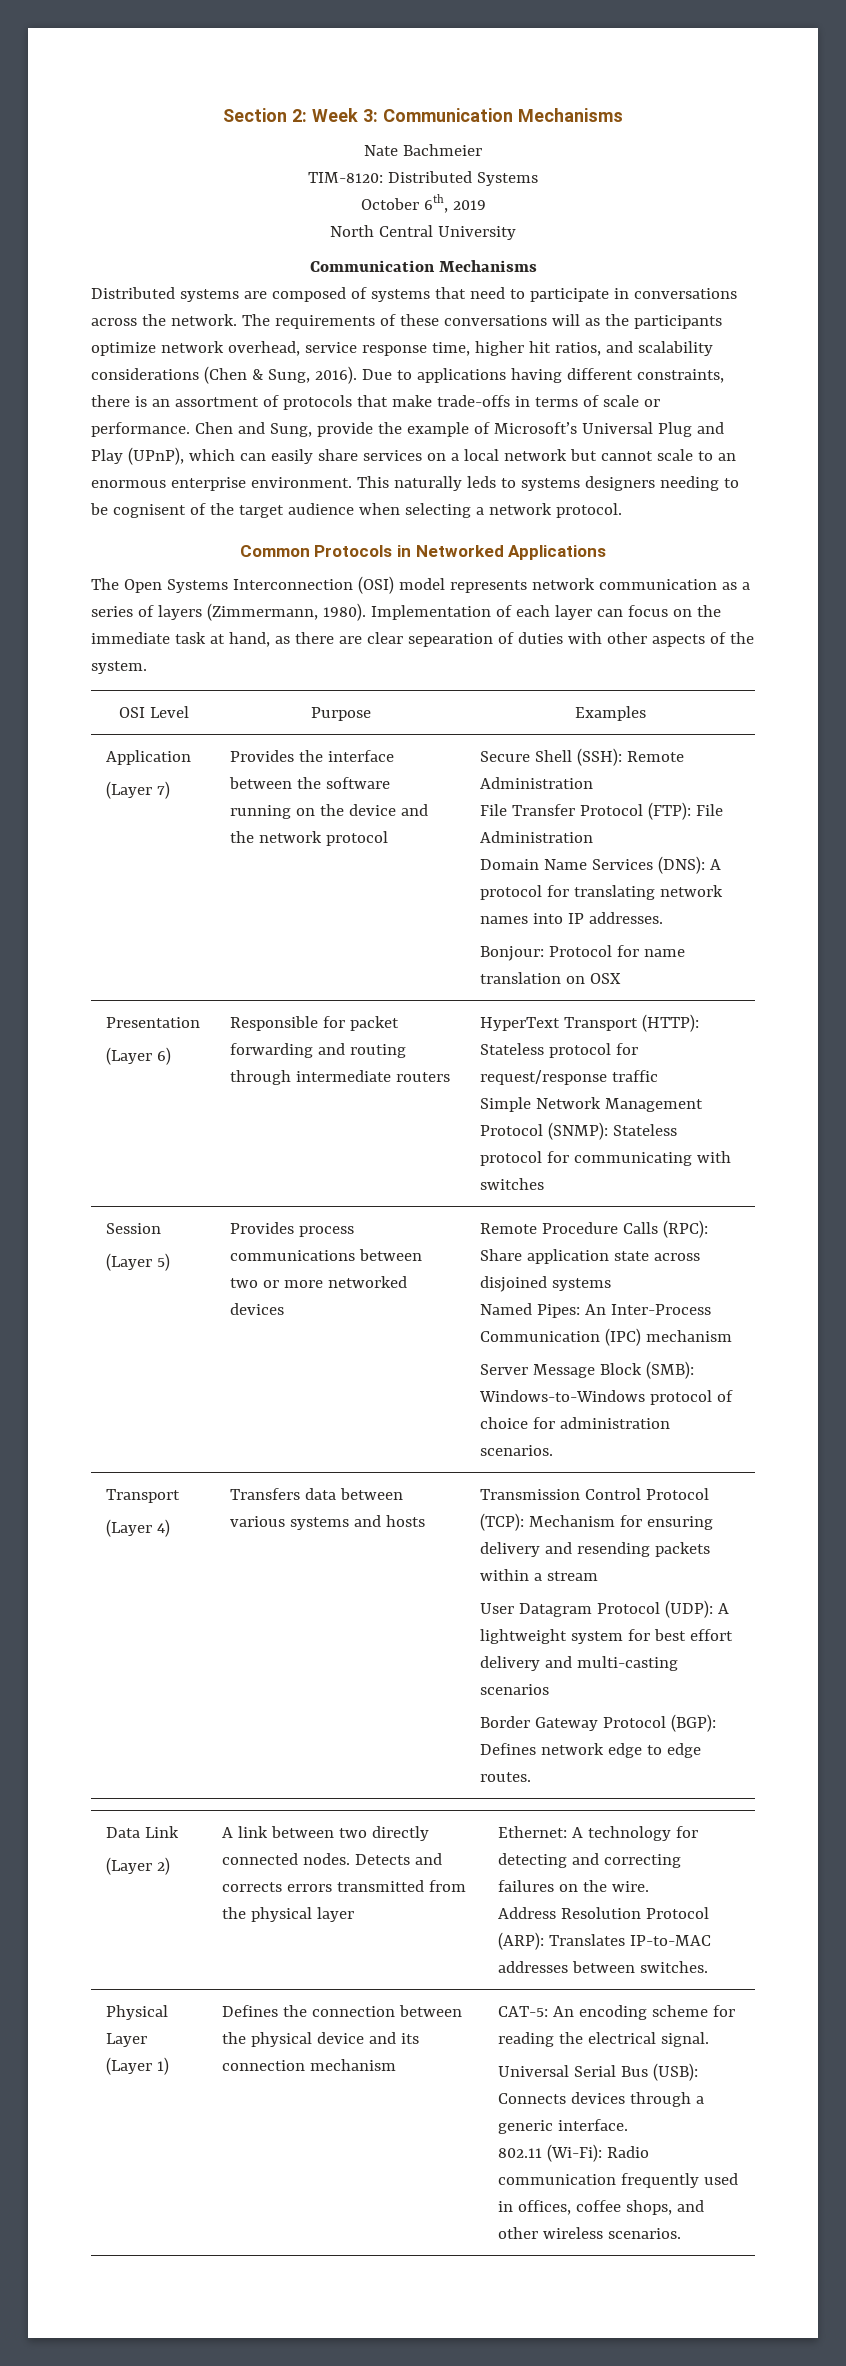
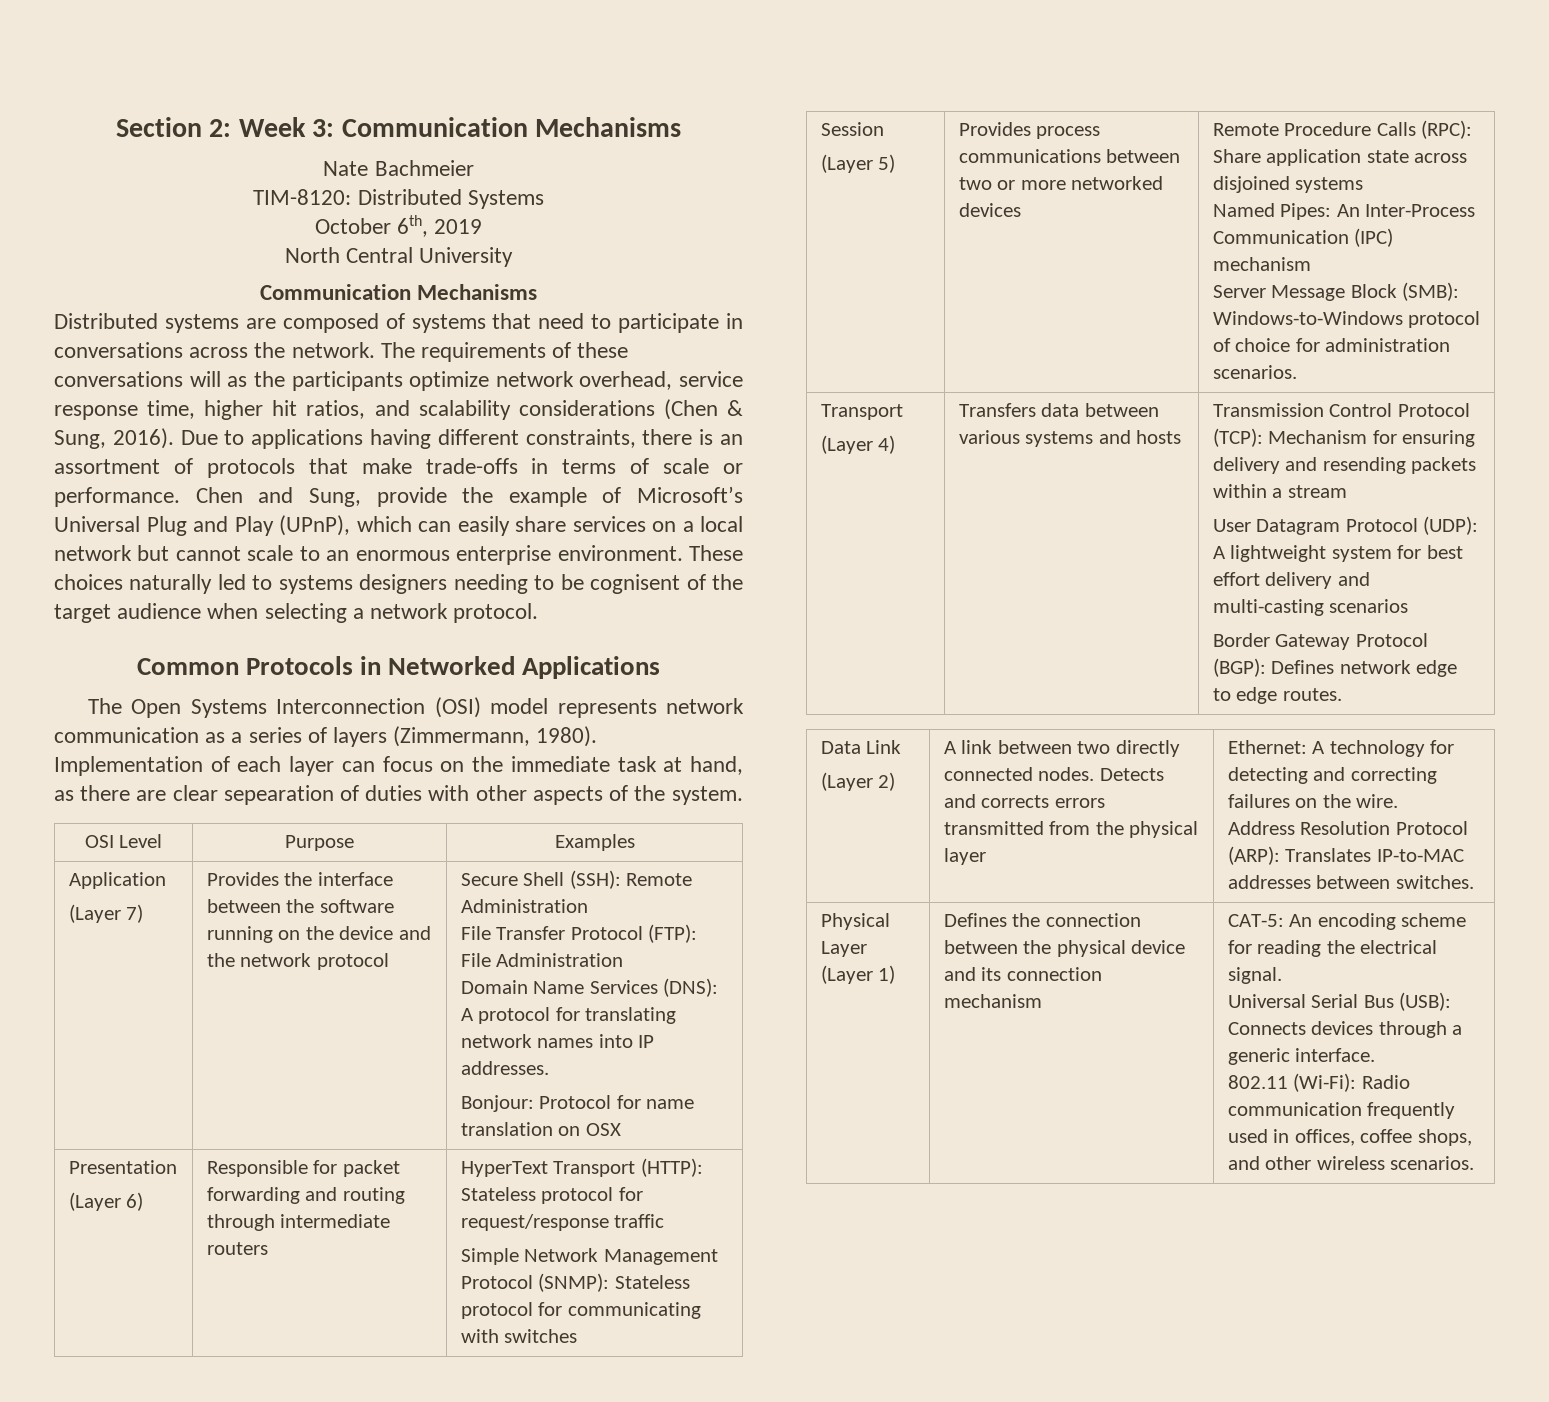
[356,476,496,491] This naturally leds -> [689,545,744,561] [54,574,246,594] These choices naturally led

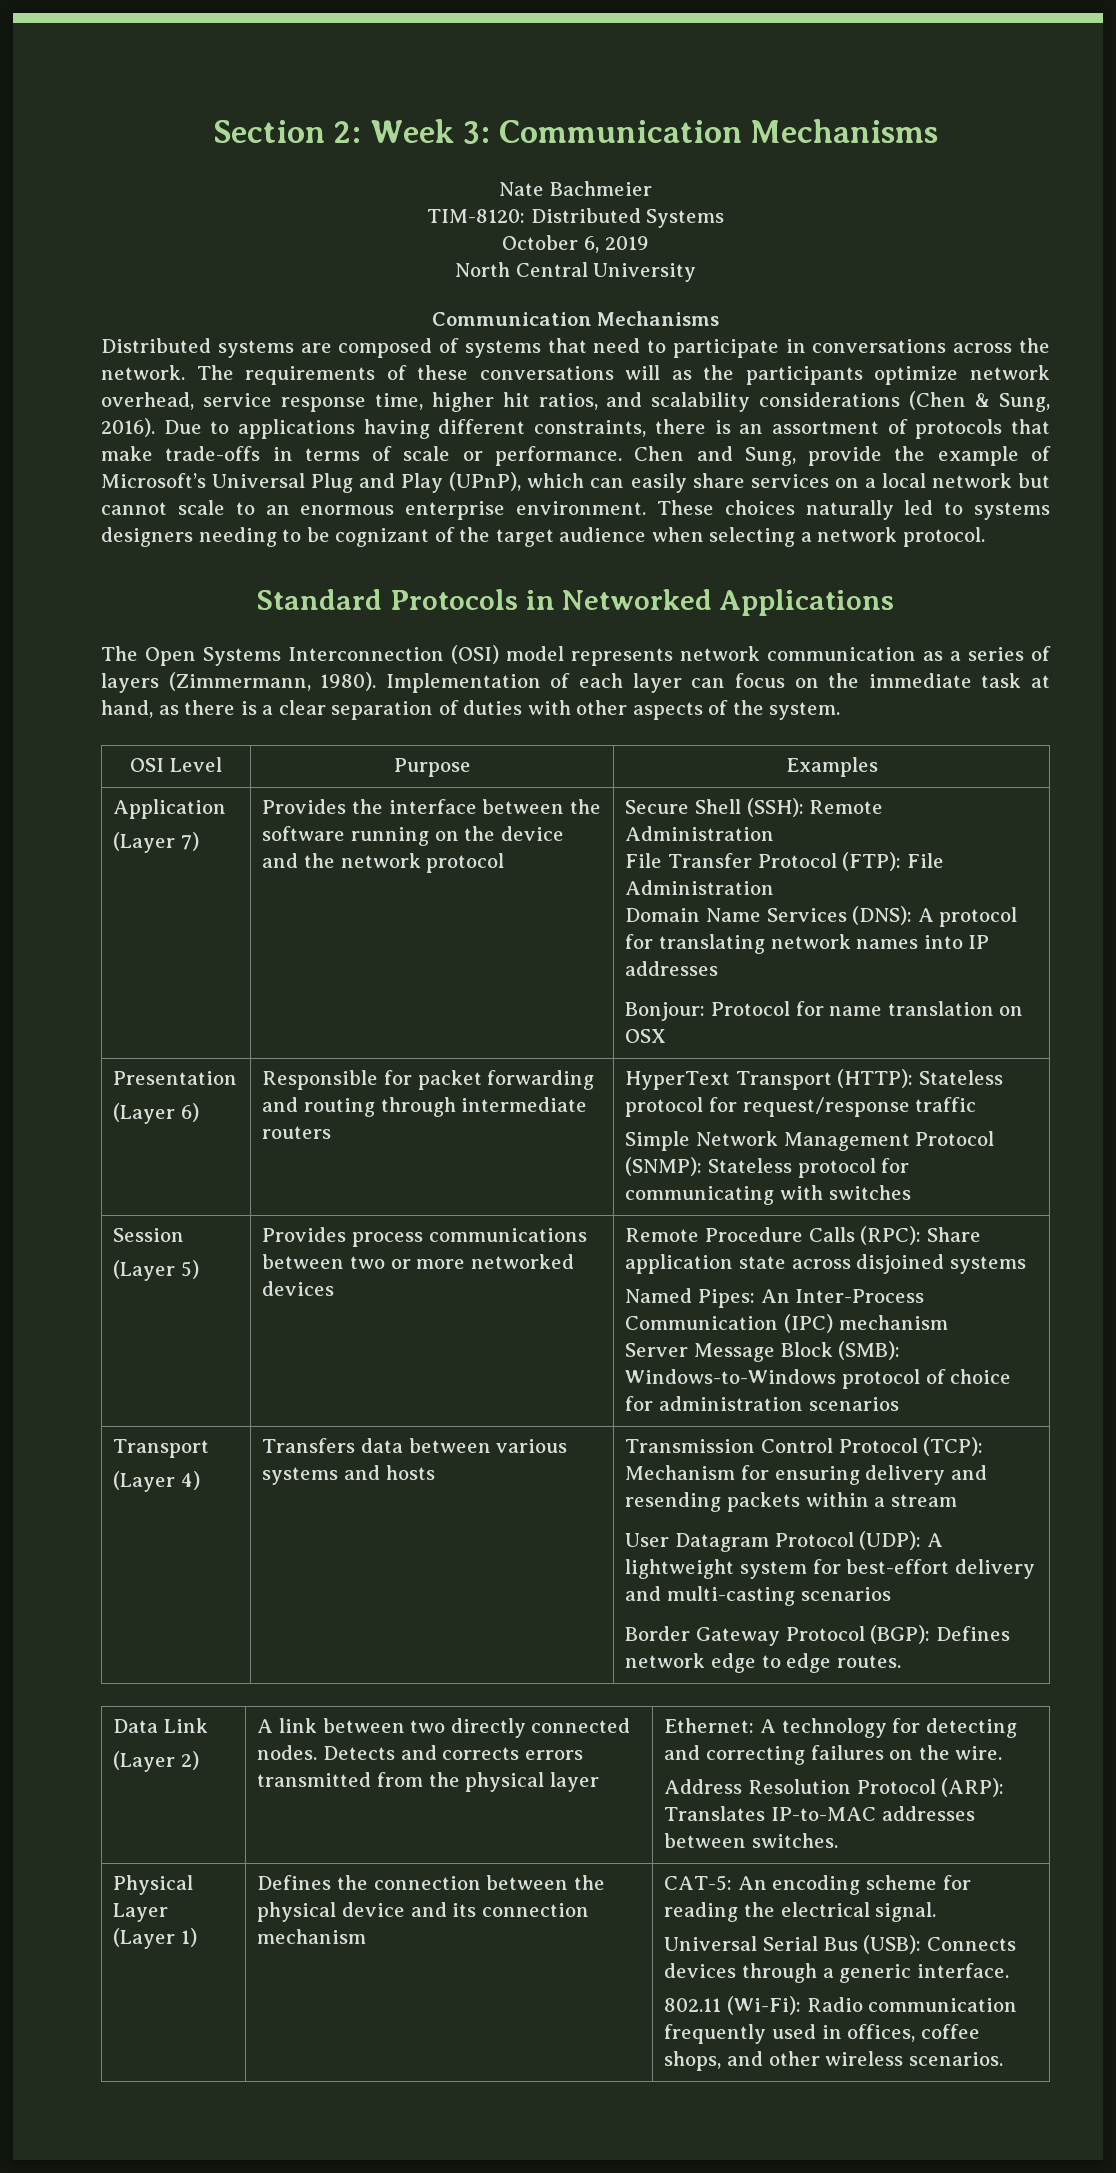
[396,215,428,237] 6th, -> [584,236,599,253] 6,
[590,574,681,594] cognisent -> [335,528,430,547] cognizant
[136,658,239,675] Common -> [256,589,382,610] Standard
[136,785,334,805] are clear sepearation -> [240,700,434,720] is a clear separation
[460,1061,549,1075] addresses. -> [625,961,719,976] addresses
[1212,365,1297,379] scenarios. -> [808,1397,899,1411] scenarios
[1426,545,1463,559] [1212,572,1260,586] best effort -> [846,1559,950,1574] best-effort

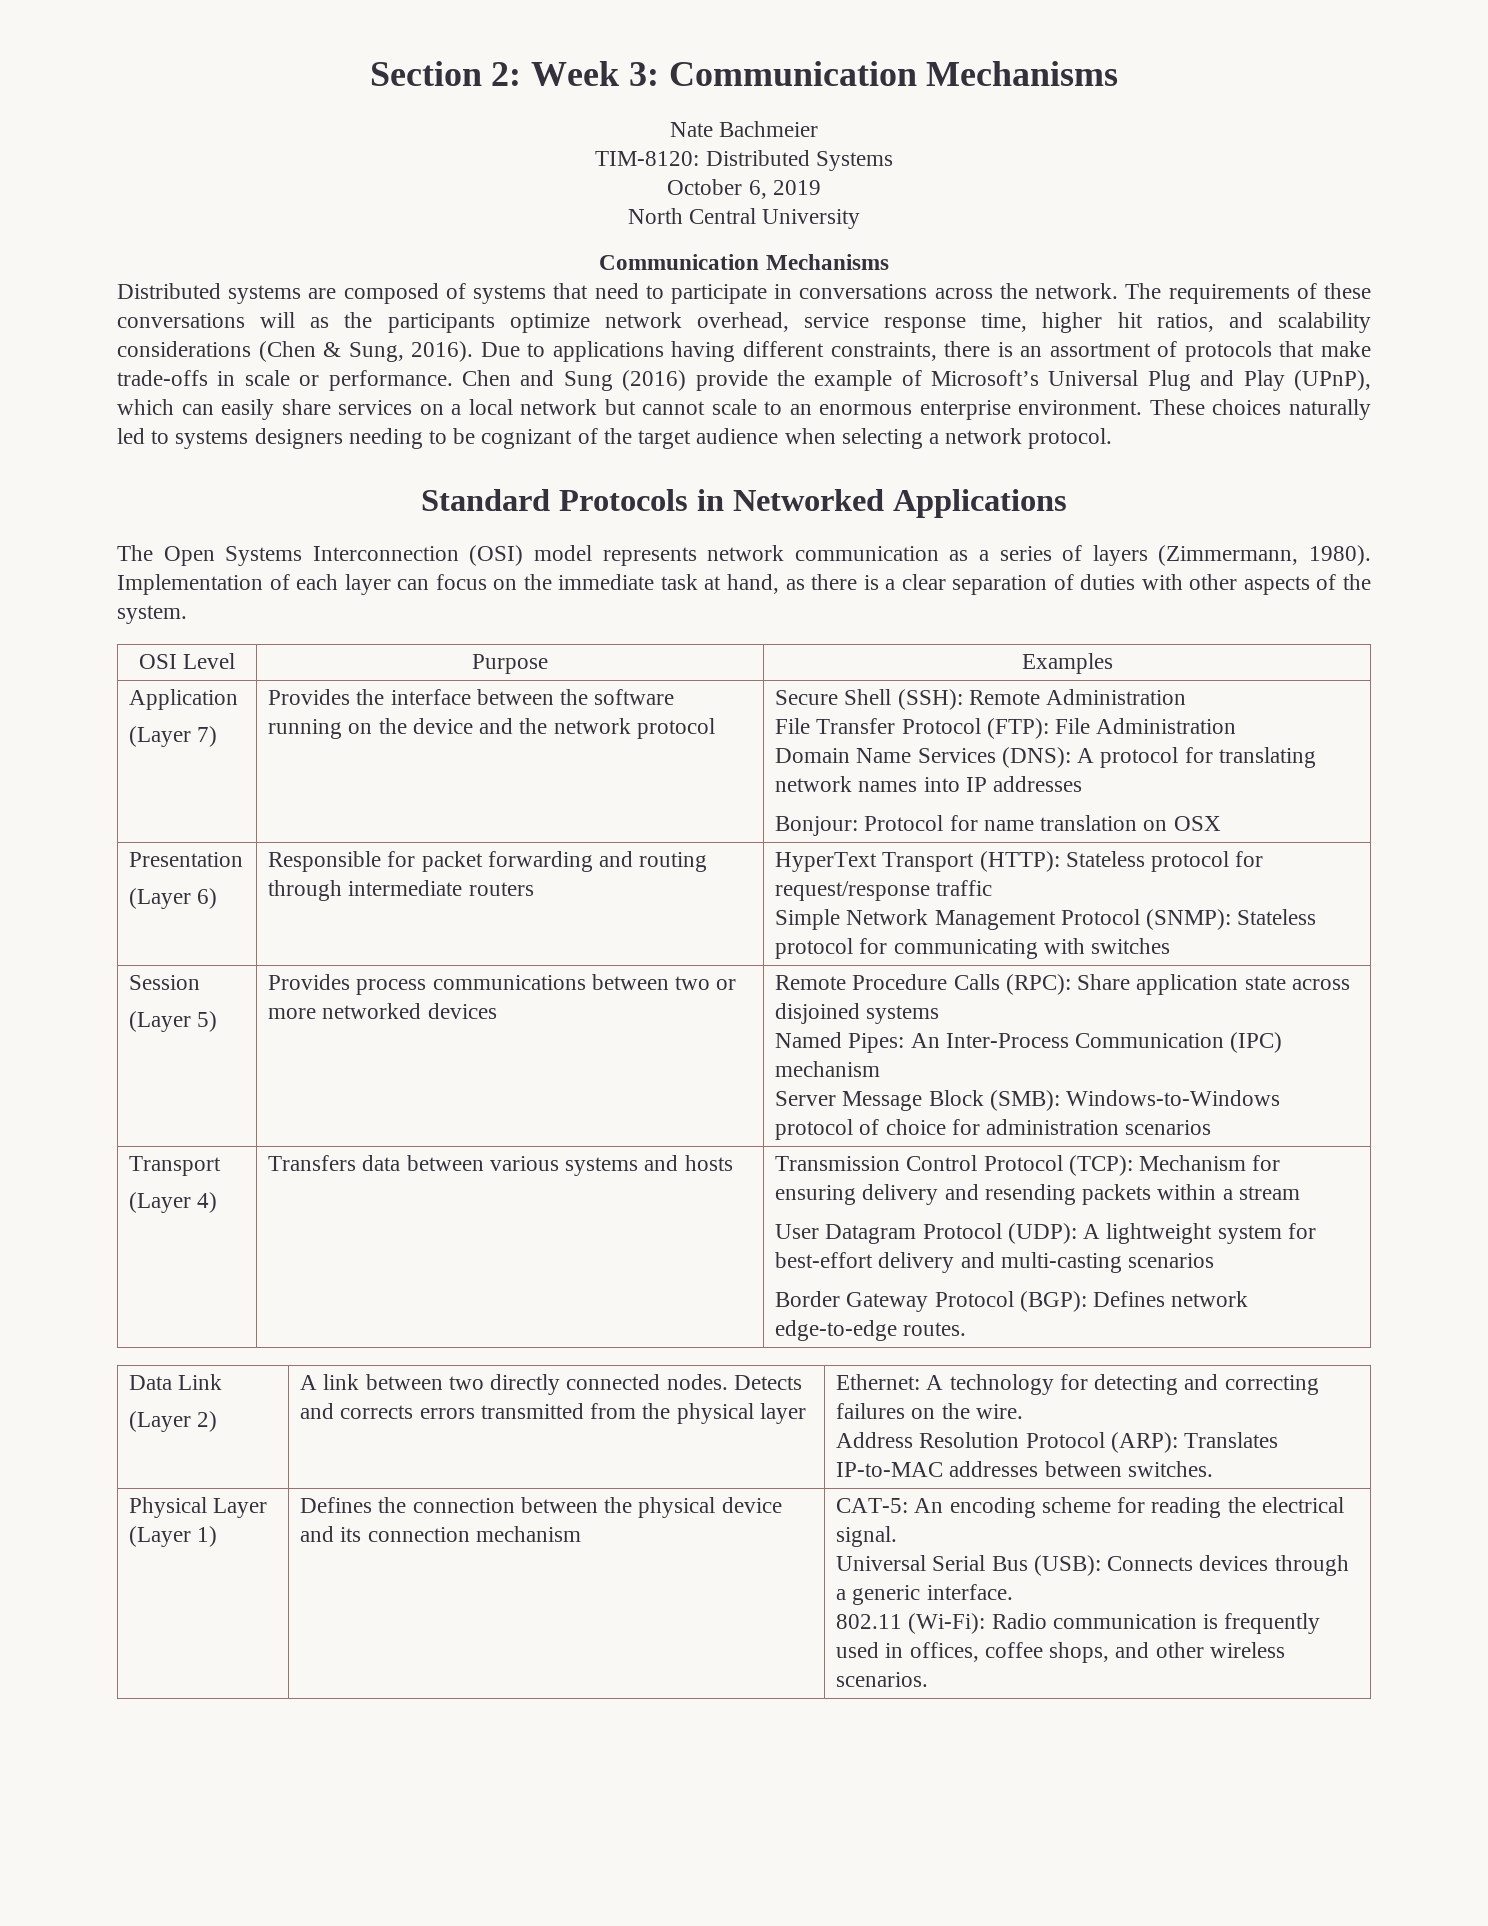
[304,446,393,461] terms of -> (236, 378) none
[744,447,796,466] Sung, -> [563,370,687,391] Sung (2016)
[710,1653,832,1673] edge to edge -> [775,1320,898,1341] edge-to-edge
(1018, 2005) none -> [1203,1614,1219,1629] is

